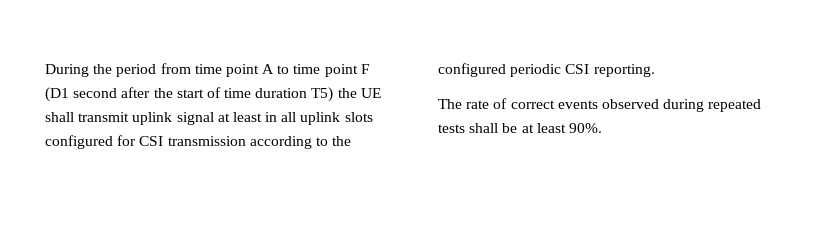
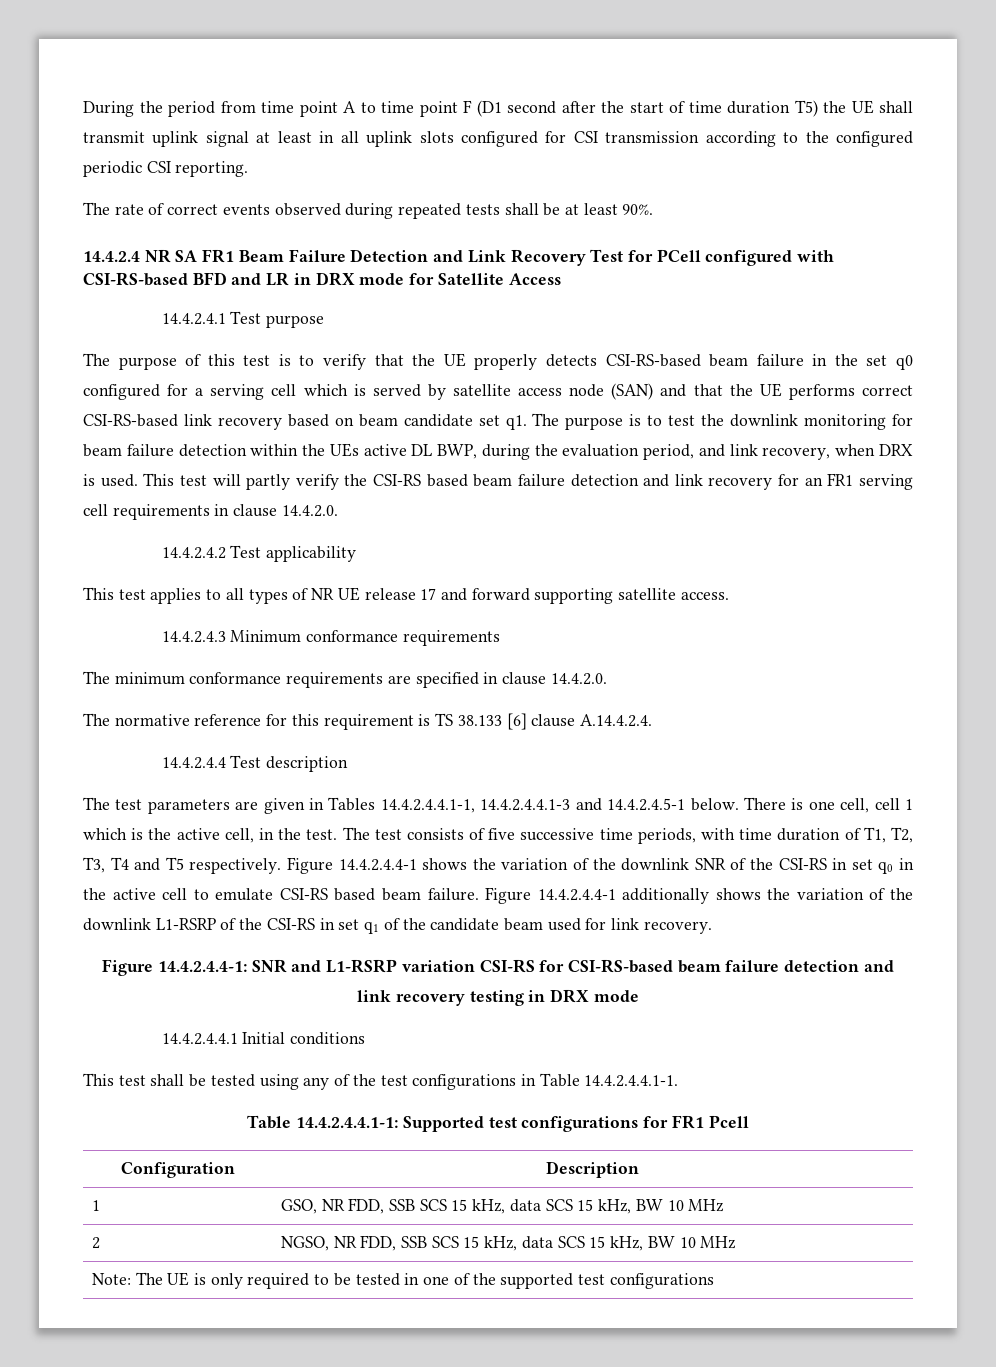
(602, 128) none -> [83,249,835,266] [83,272,561,286] [161,311,325,328] [83,353,913,370] [83,383,913,400] [83,413,914,430] [83,443,913,460] [83,473,914,490] [83,504,338,520] [161,545,357,562] [83,587,729,604] [161,630,500,646] [83,671,607,688] [83,713,652,730] [161,755,349,772] [83,797,913,814] [83,827,913,844] [83,857,915,874] [83,887,913,904] [83,918,712,934] [102,959,894,976] [357,989,639,1006] [161,1032,366,1045] [83,1073,679,1090] [247,1115,749,1132] [121,1162,235,1178] [546,1161,639,1178] [91,1200,100,1211] [280,1198,725,1214] [91,1237,100,1249] [280,1235,737,1251] [91,1272,714,1289] // 14.4.2.4 NR SA FR1 Beam Failure Detection and Link Recovery Test for PCell configured with CSI-RS-based BFD and LR in DRX mode for Satellite Access // 14.4.2.4.1 Test purpose // The purpose of this test is to verify that the UE properly detects CSI-RS-based beam failure in the set q0 configured for a serving cell which is served by satellite access node (SAN) and that the UE performs correct CSI-RS-based link recovery based on beam candidate set q1. The purpose is to test the downlink monitoring for beam failure detection within the UEs active DL BWP, during the evaluation period, and link recovery, when DRX is used. This test will partly verify the CSI-RS based beam failure detection and link recovery for an FR1 serving cell requirements in clause 14.4.2.0. // 14.4.2.4.2 Test applicability // This test applies to all types of NR UE release 17 and forward supporting satellite access. // 14.4.2.4.3 Minimum conformance requirements // The minimum conformance requirements are specified in clause 14.4.2.0. // The normative reference for this requirement is TS 38.133 [6] clause A.14.4.2.4. // 14.4.2.4.4 Test description // The test parameters are given in Tables 14.4.2.4.4.1-1, 14.4.2.4.4.1-3 and 14.4.2.4.5-1 below. There is one cell, cell 1 which is the active cell, in the test. The test consists of five successive time periods, with time duration of T1, T2, T3, T4 and T5 respectively. Figure 14.4.2.4.4-1 shows the variation of the downlink SNR of the CSI-RS in set q0 in the active cell to emulate CSI-RS based beam failure. Figure 14.4.2.4.4-1 additionally shows the variation of the downlink L1-RSRP of the CSI-RS in set q1 of the candidate beam used for link recovery. // Figure 14.4.2.4.4-1: SNR and L1-RSRP variation CSI-RS for CSI-RS-based beam failure detection and link recovery testing in DRX mode // 14.4.2.4.4.1 Initial conditions // This test shall be tested using any of the test configurations in Table 14.4.2.4.4.1-1. // Table 14.4.2.4.4.1-1: Supported test configurations for FR1 Pcell // Configuration | Description // 1 | GSO, NR FDD, SSB SCS 15 kHz, data SCS 15 kHz, BW 10 MHz // 2 | NGSO, NR FDD, SSB SCS 15 kHz, data SCS 15 kHz, BW 10 MHz // Note: The UE is only required to be tested in one of the supported test configurations

